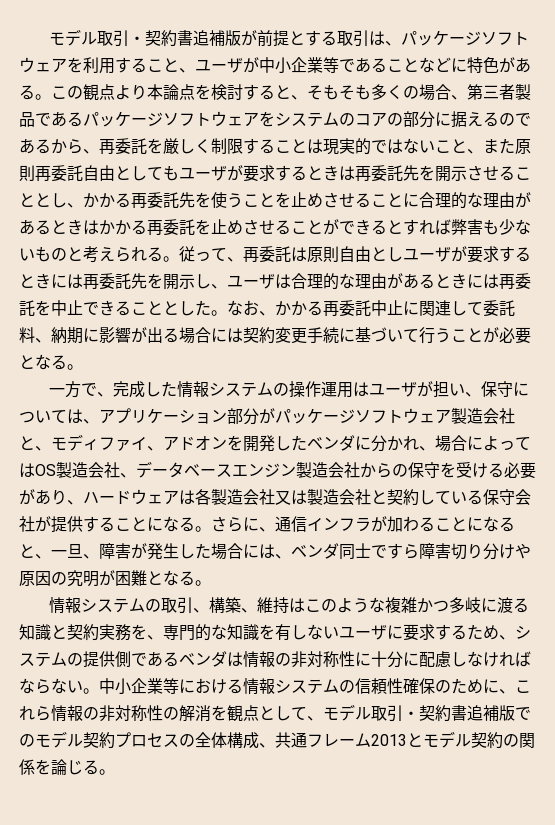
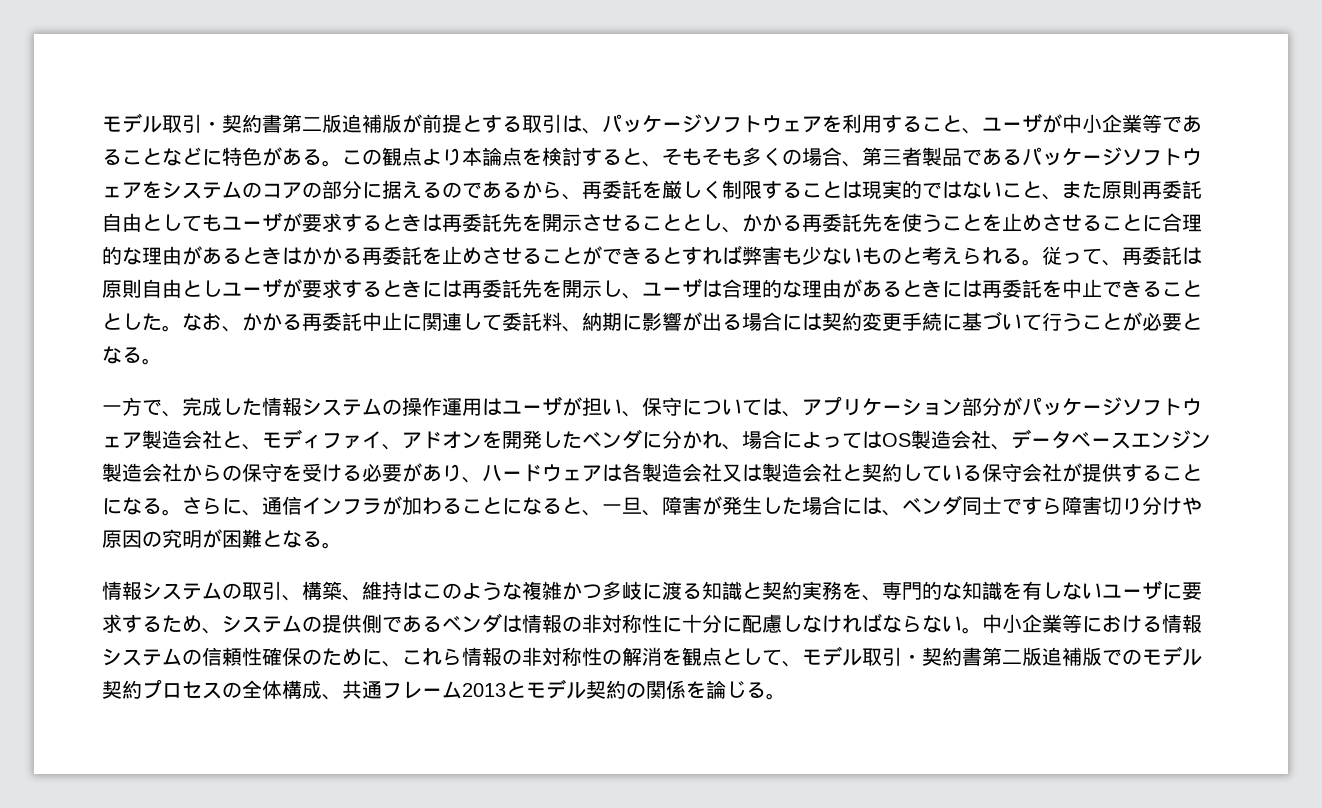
[48,29,193,47] モデル取引・契約書 -> [102,113,342,133] モデル取引・契約書第二版
(467, 713) none -> [982,647,1042,666] 第二版

